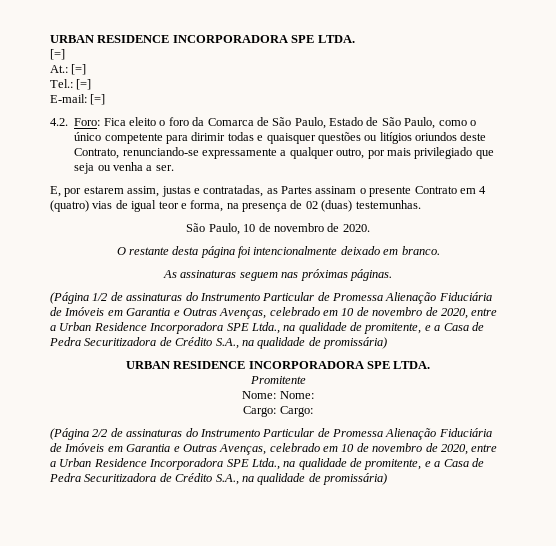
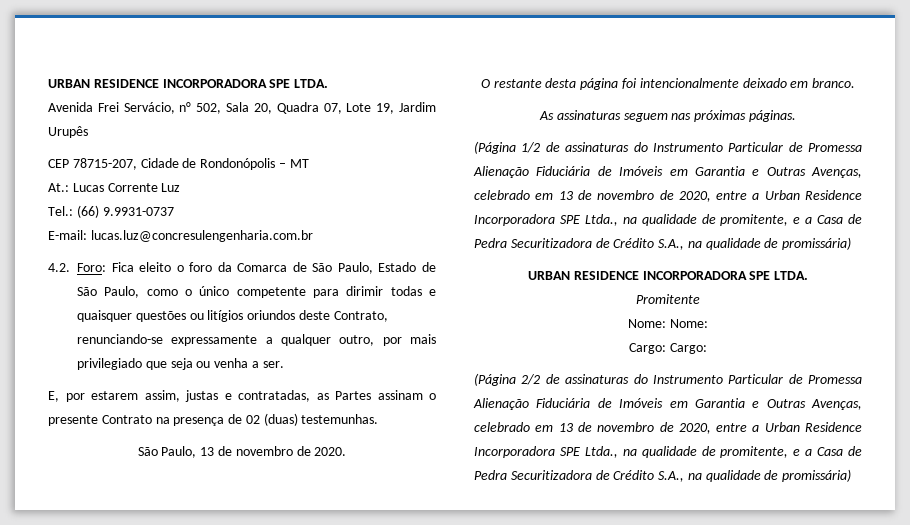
[50,35,355,43] [50,49,65,60] [50,64,87,75] URBAN RESIDENCE INCORPORADORA SPE LTDA. // [=] // At.: [=] -> [48,79,329,88] [48,102,436,114] [48,126,88,138] [48,158,309,170] [48,183,181,192] URBAN RESIDENCE INCORPORADORA SPE LTDA. // Avenida Frei Servácio, n° 502, Sala 20, Quadra 07, Lote 19, Jardim Urupês // CEP 78715-207, Cidade de Rondonópolis – MT // At.: Lucas Corrente Luz
[76,79,92,90] [=] -> [76,205,174,218] (66) 9.9931-0737
[90,94,106,105] [=] -> [90,230,313,242] lucas.luz@concresulengenharia.com.br
[459,186,487,194] [50,200,224,212] em 4 (quatro) vias de igual teor e forma, -> (152, 419) none
[243,224,256,232] 10 -> [200,447,215,456] 13
[341,308,355,316] 10 -> [558,191,574,200] 13
[341,444,355,452] 10 -> [558,423,574,432] 13

